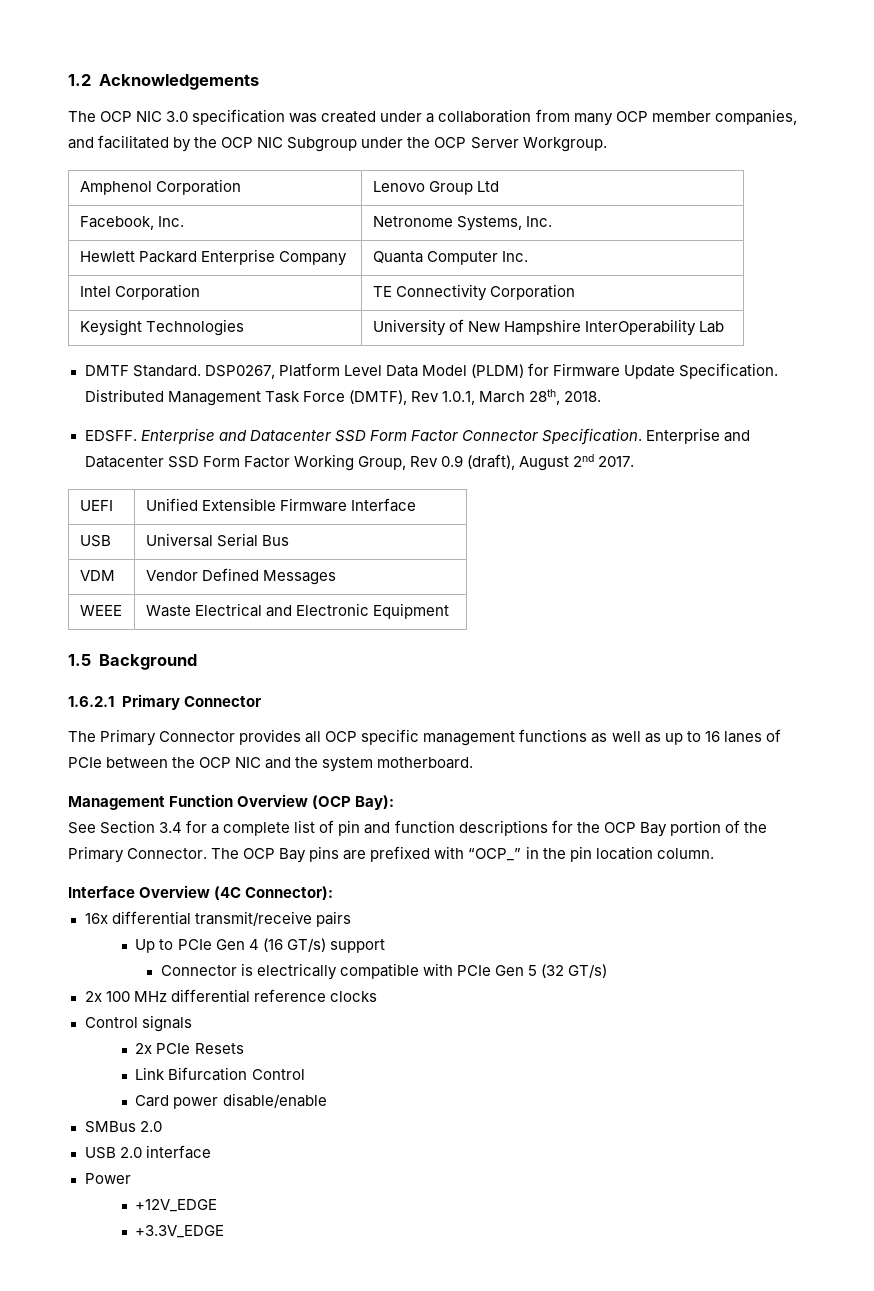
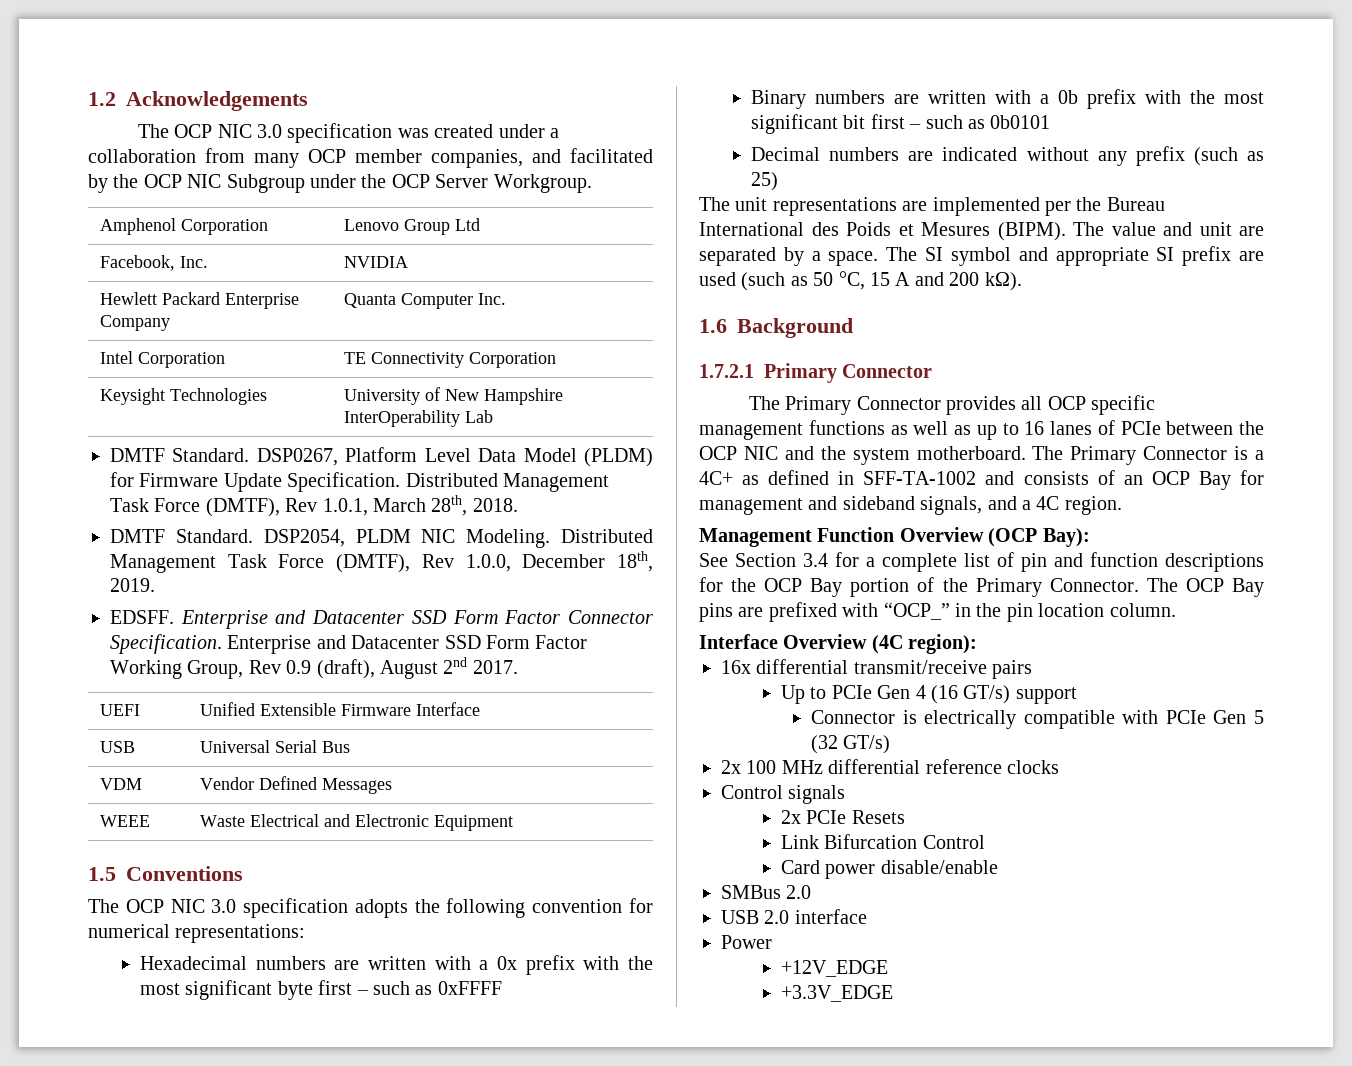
[372,216,552,231] Netronome Systems, Inc. -> [343,256,408,268] NVIDIA
(601, 396) none -> [110,529,653,548] [110,551,653,573] [110,578,155,592] // DMTF Standard. DSP2054, PLDM NIC Modeling. Distributed Management Task Force (DMTF), Rev 1.0.0, December 18th, 2019.
(91, 660) none -> [126,866,243,881] [88,898,653,918] [88,924,306,943] [140,955,653,975] [140,980,502,1000] [751,89,1264,109] [751,114,1051,134] [751,146,1264,166] [751,172,779,191] [699,197,1165,216] [699,222,1264,241] [699,246,1264,266] [699,271,1022,291] [699,319,727,333] Conventions // The OCP NIC 3.0 specification adopts the following convention for numerical representations: // Hexadecimal numbers are written with a 0x prefix with the most significant byte first – such as 0xFFFF // Binary numbers are written with a 0b prefix with the most significant bit first – such as 0b0101 // Decimal numbers are indicated without any prefix (such as 25) // The unit representations are implemented per the Bureau International des Poids et Mesures (BIPM). The value and unit are separated by a space. The SI symbol and appropriate SI prefix are used (such as 50 °C, 15 A and 200 kΩ). // 1.6
[68,696,114,707] 1.6.2.1 -> [699,364,754,378] 1.7.2.1
(474, 763) none -> [1032,446,1264,465] [699,470,1265,490] [699,496,1122,515] The Primary Connector is a 4C+ as defined in SFF-TA-1002 and consists of an OCP Bay for management and sideband signals, and a 4C region.
[245,886,334,900] Connector): -> [908,634,978,654] region):

